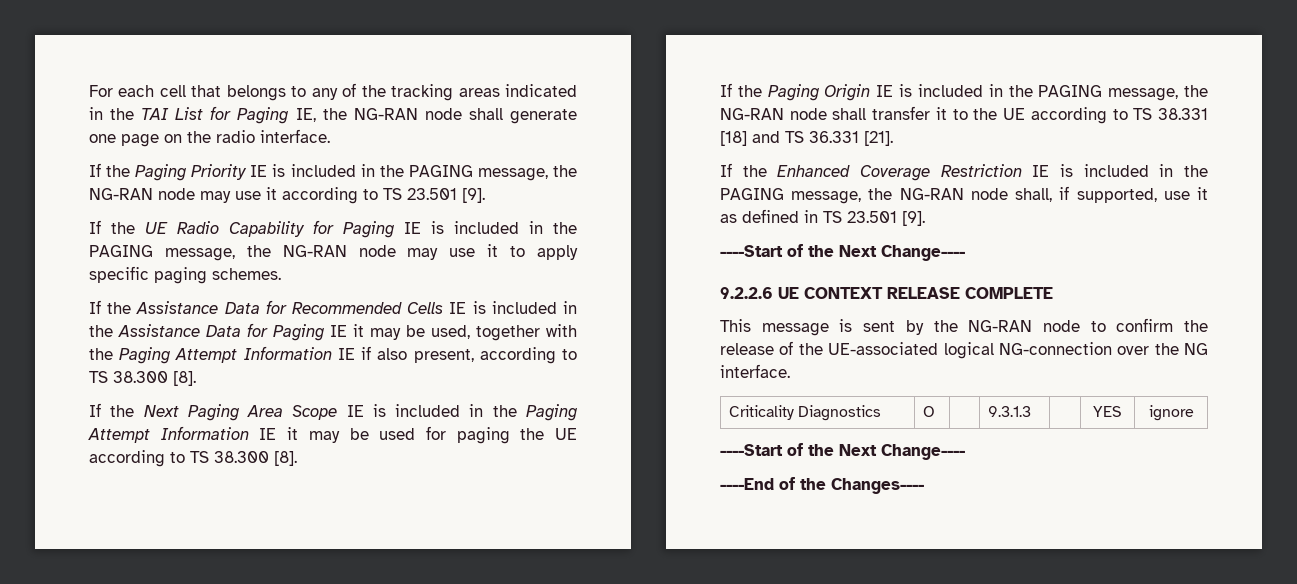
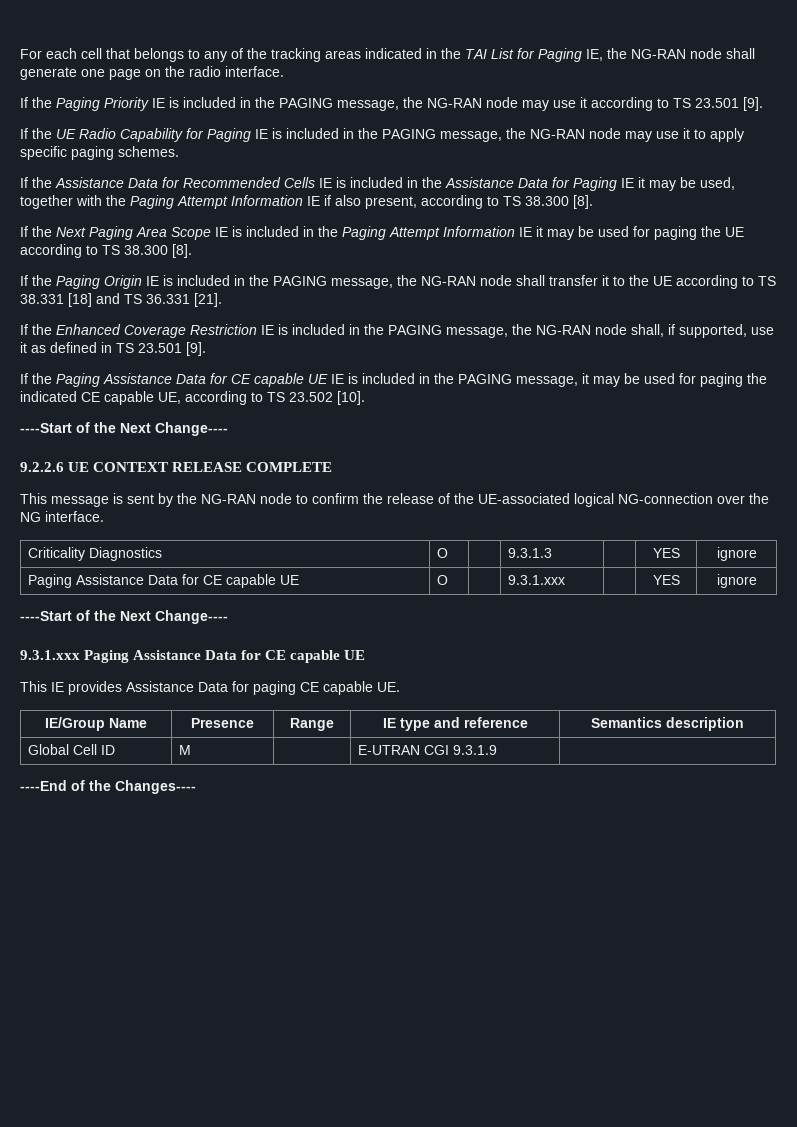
(925, 218) none -> [20,373,767,387] [20,391,365,405] // If the Paging Assistance Data for CE capable UE IE is included in the PAGING message, it may be used for paging the indicated CE capable UE, according to TS 23.502 [10].
[720,443,965,460] // ----Start of the Next Change---- -> [27,574,299,588] [436,575,448,585] [507,575,565,585] [652,575,680,585] [716,574,757,588] [20,610,228,624] [20,650,366,663] [20,681,400,695] [45,717,147,731] [190,718,254,728] [290,718,334,731] [382,717,528,731] [591,717,744,731] [27,744,115,755] [178,745,191,755] [357,745,497,755] // Paging Assistance Data for CE capable UE | O | | 9.3.1.xxx | | YES | ignore // ----Start of the Next Change---- // 9.3.1.xxx Paging Assistance Data for CE capable UE // This IE provides Assistance Data for paging CE capable UE. // IE/Group Name | Presence | Range | IE type and reference | Semantics description // Global Cell ID | M | | E-UTRAN CGI 9.3.1.9 |

